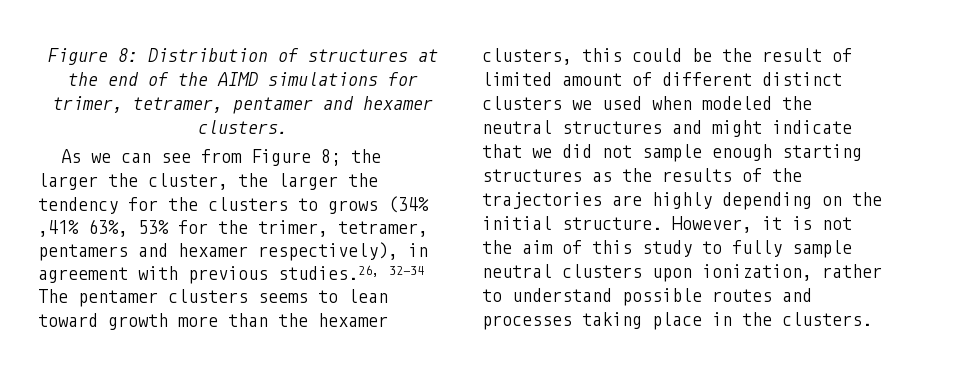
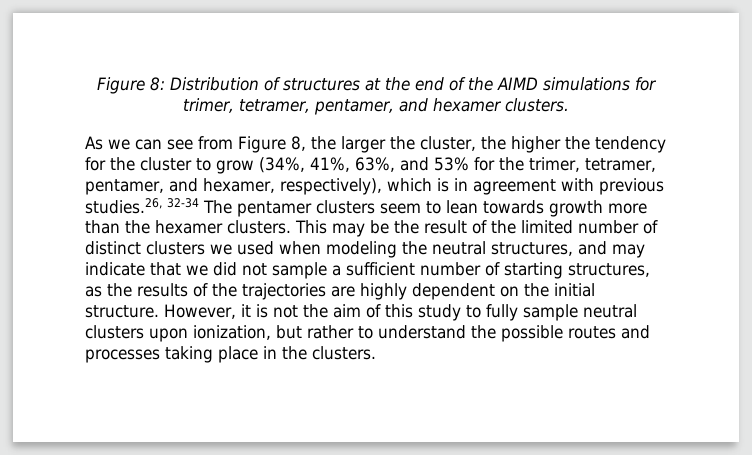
[232,97,313,114] pentamer -> [313,99,394,115] pentamer,
[321,149,342,166] 8; -> [290,136,306,151] 8,
[278,173,338,190] larger -> [510,136,561,153] higher
[208,196,429,214] [38,219,128,237] clusters to grows (34% ,41% 63%, -> [140,157,429,174] cluster to grow (34%, 41%, 63%, and
[38,242,398,261] pentamers and hexamer respectively), -> [85,178,449,195] pentamer, and hexamer, respectively), which is
[258,293,308,303] seems -> [380,203,421,214] seem
[38,313,98,327] toward -> [483,200,544,214] towards
[482,48,682,65] clusters, this could -> [227,220,365,237] clusters. This may
[482,72,752,86] limited amount of different -> [491,220,658,234] the limited number of
[702,96,772,110] modeled -> [326,241,397,258] modeling
[562,120,762,137] structures and might -> [491,241,645,258] structures, and may
[712,144,862,161] [482,169,582,182] enough starting structures -> [332,262,650,279] a sufficient number of starting structures,
[722,192,812,210] depending -> [412,283,495,300] dependent
(812, 272) none -> [276,325,302,339] but
(612, 295) none -> [471,325,496,339] the

